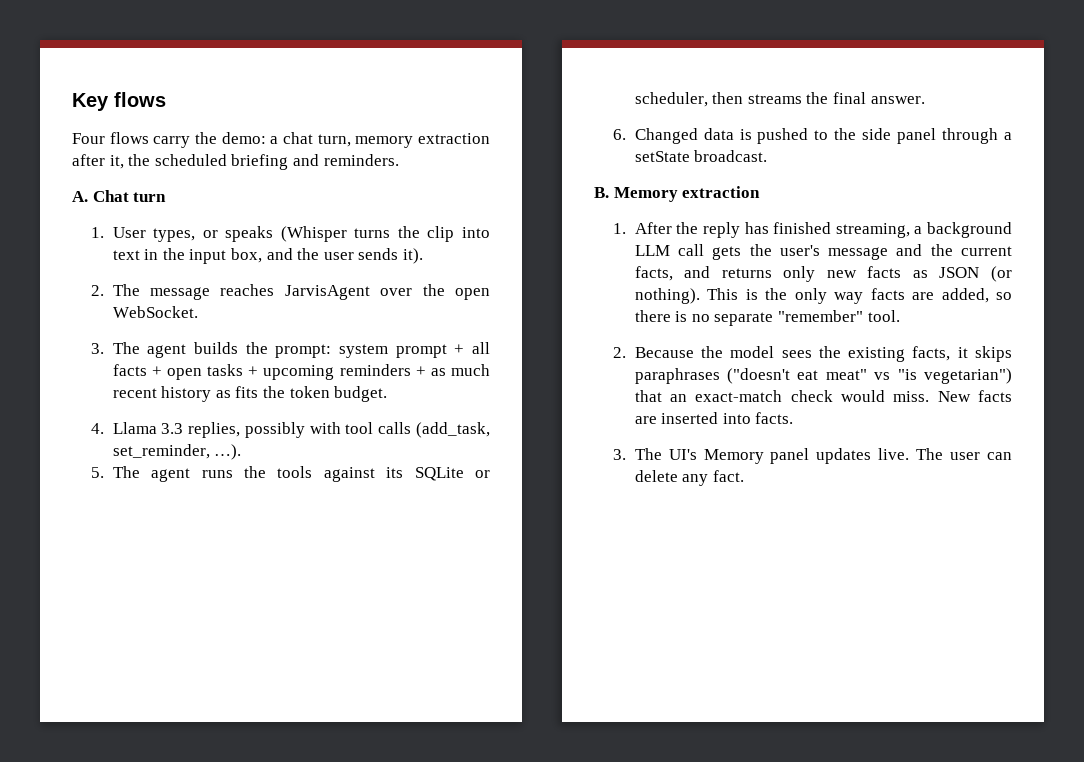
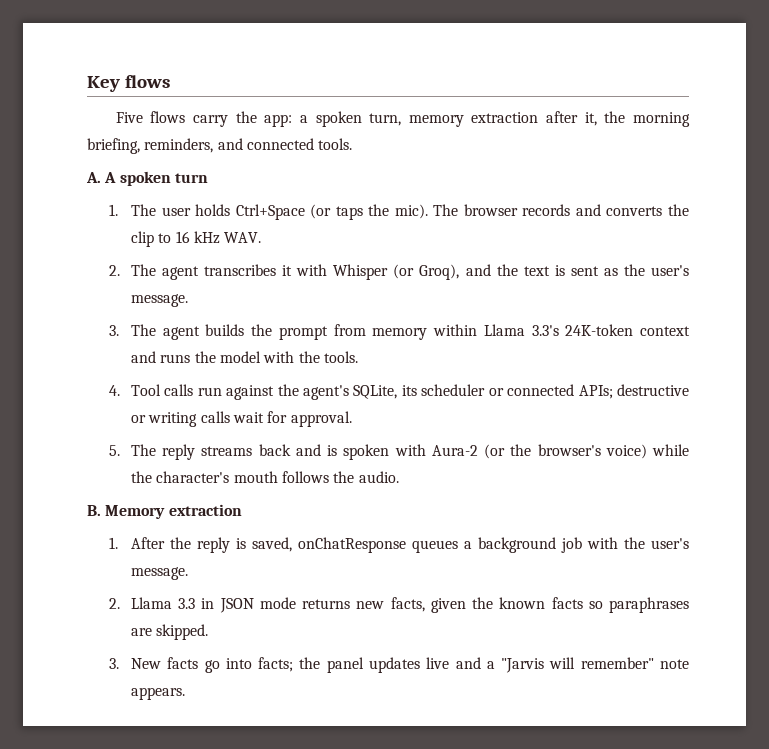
[72,133,105,144] Four -> [115,112,143,123] Five
[221,132,313,144] demo: a chat -> [264,111,362,127] app: a spoken
[154,154,399,170] scheduled briefing and reminders. -> [632,112,690,127] [87,138,353,154] morning briefing, reminders, and connected tools.
[92,190,129,202] Chat -> [104,171,171,186] A spoken
[112,226,490,242] [112,248,423,264] [91,284,490,300] [112,306,198,318] User types, or speaks (Whisper turns the clip into text in the input box, and the user sends it). // 2. The message reaches JarvisAgent over the open WebSocket. -> [130,204,689,220] [130,231,262,247] [108,264,690,280] [130,294,188,307] The user holds Ctrl+Space (or taps the mic). The browser records and converts the clip to 16 kHz WAV. // 2. The agent transcribes it with Whisper (or Groq), and the text is sent as the user's message.
[275,342,491,358] [112,364,490,380] [112,386,388,402] [91,422,490,438] [112,444,242,460] [91,466,490,482] [634,92,925,107] [613,128,1013,144] [634,150,768,162] prompt: system prompt + all facts + open tasks + upcoming reminders + as much recent history as fits the token budget. // 4. Llama 3.3 replies, possibly with tool calls (add_task, set_reminder, …). // 5. The agent runs the tools against its SQLite or scheduler, then streams the final answer. // 6. Changed data is pushed to the side panel through a setState broadcast. -> [278,324,691,340] [130,351,358,363] [108,384,689,400] [130,411,352,427] [108,444,689,460] [130,471,399,483] prompt from memory within Llama 3.3's 24K-token context and runs the model with the tools. // 4. Tool calls run against the agent's SQLite, its scheduler or connected APIs; destructive or writing calls wait for approval. // 5. The reply streams back and is spoken with Aura-2 (or the browser's voice) while the character's mouth follows the audio.
[744,222,1012,238] [634,244,1012,260] [634,266,1012,282] [634,288,1013,304] [634,310,900,326] [613,346,1012,362] [634,368,1012,384] [634,390,1012,402] [634,412,794,424] [613,448,1012,464] [634,470,744,486] has finished streaming, a background LLM call gets the user's message and the current facts, and returns only new facts as JSON (or nothing). This is the only way facts are added, so there is no separate "remember" tool. // 2. Because the model sees the existing facts, it skips paraphrases ("doesn't eat meat" vs "is vegetarian") that an exact-match check would miss. New facts are inserted into facts. // 3. The UI's Memory panel updates live. The user can delete any fact. -> [235,537,689,553] [130,567,188,580] [108,597,689,613] [130,624,209,640] [108,657,689,673] [130,687,185,700] is saved, onChatResponse queues a background job with the user's message. // 2. Llama 3.3 in JSON mode returns new facts, given the known facts so paraphrases are skipped. // 3. New facts go into facts; the panel updates live and a "Jarvis will remember" note appears.

